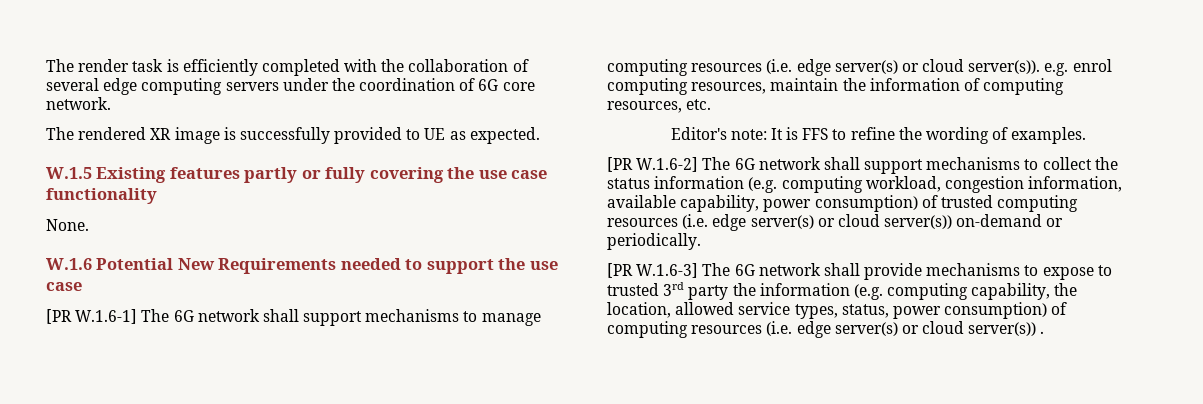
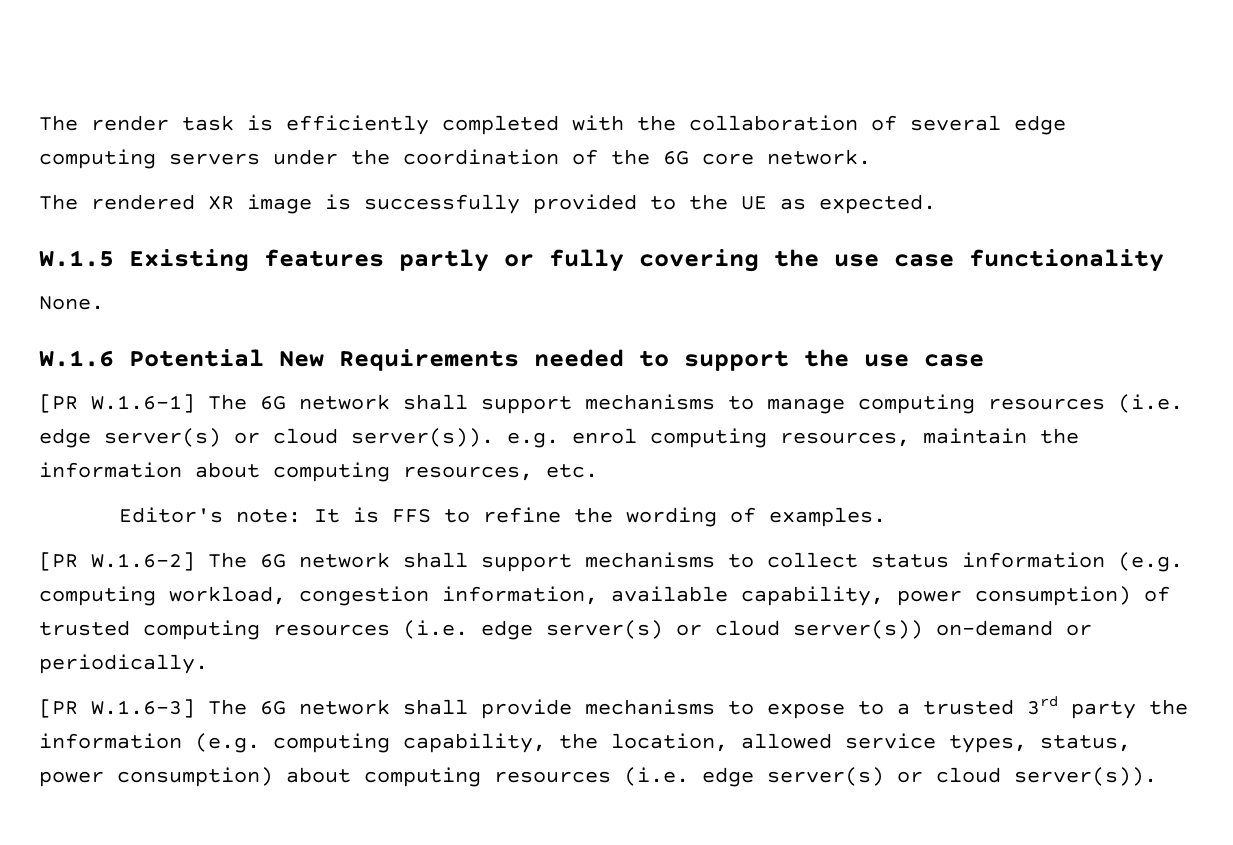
(476, 84) none -> [611,149,650,165] the
(421, 134) none -> [689,194,728,210] the
[963,78,980,91] of -> [195,462,260,478] about
[1094,157,1118,170] the -> (858, 560) none
(1112, 270) none -> [897,703,910,715] a
[1051,302,1068,315] [607,321,1045,338] of computing resources (i.e. edge server(s) or cloud server(s)) . -> [286,767,1157,787] about computing resources (i.e. edge server(s) or cloud server(s)).

